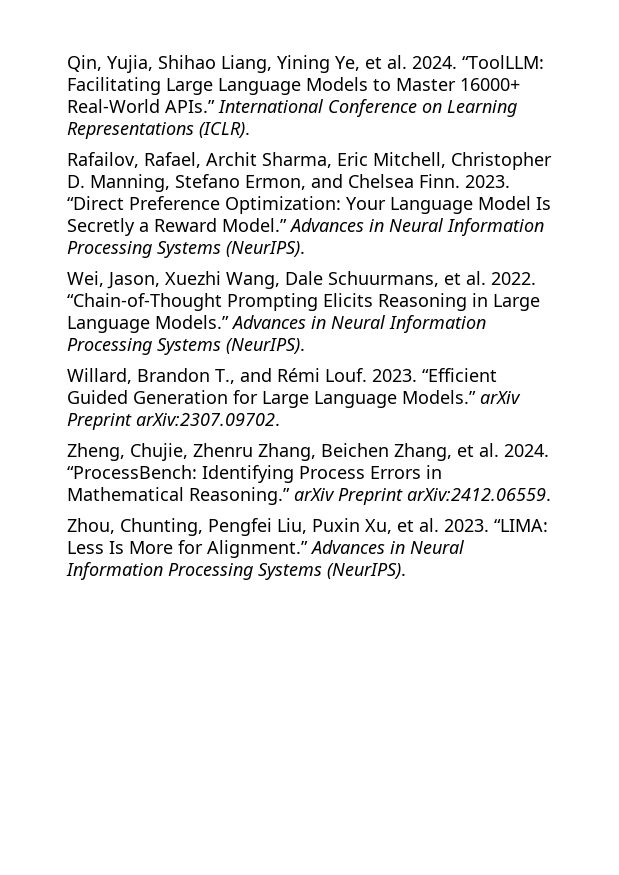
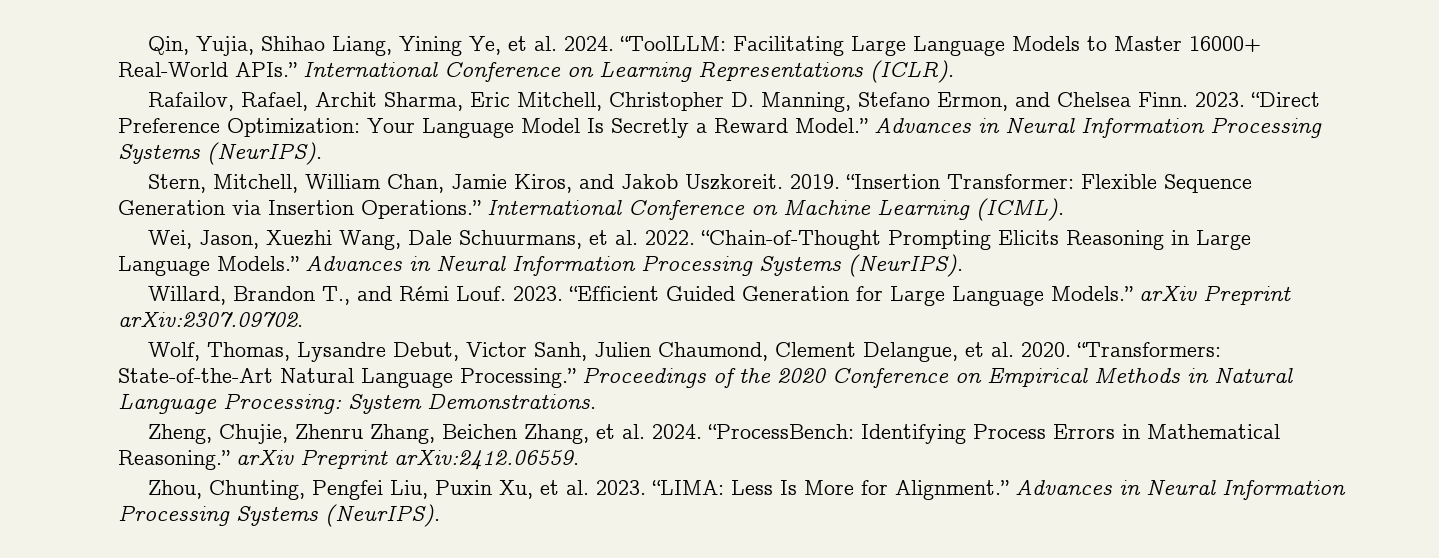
(305, 249) none -> [148,174,1253,193] [118,198,1064,221] // Stern, Mitchell, William Chan, Jamie Kiros, and Jakob Uszkoreit. 2019. “Insertion Transformer: Flexible Sequence Generation via Insertion Operations.” International Conference on Machine Learning (ICML).
(280, 419) none -> [148,342,1222,362] [118,367,1293,388] [118,393,596,414] // Wolf, Thomas, Lysandre Debut, Victor Sanh, Julien Chaumond, Clement Delangue, et al. 2020. “Transformers: State-of-the-Art Natural Language Processing.” Proceedings of the 2020 Conference on Empirical Methods in Natural Language Processing: System Demonstrations.

